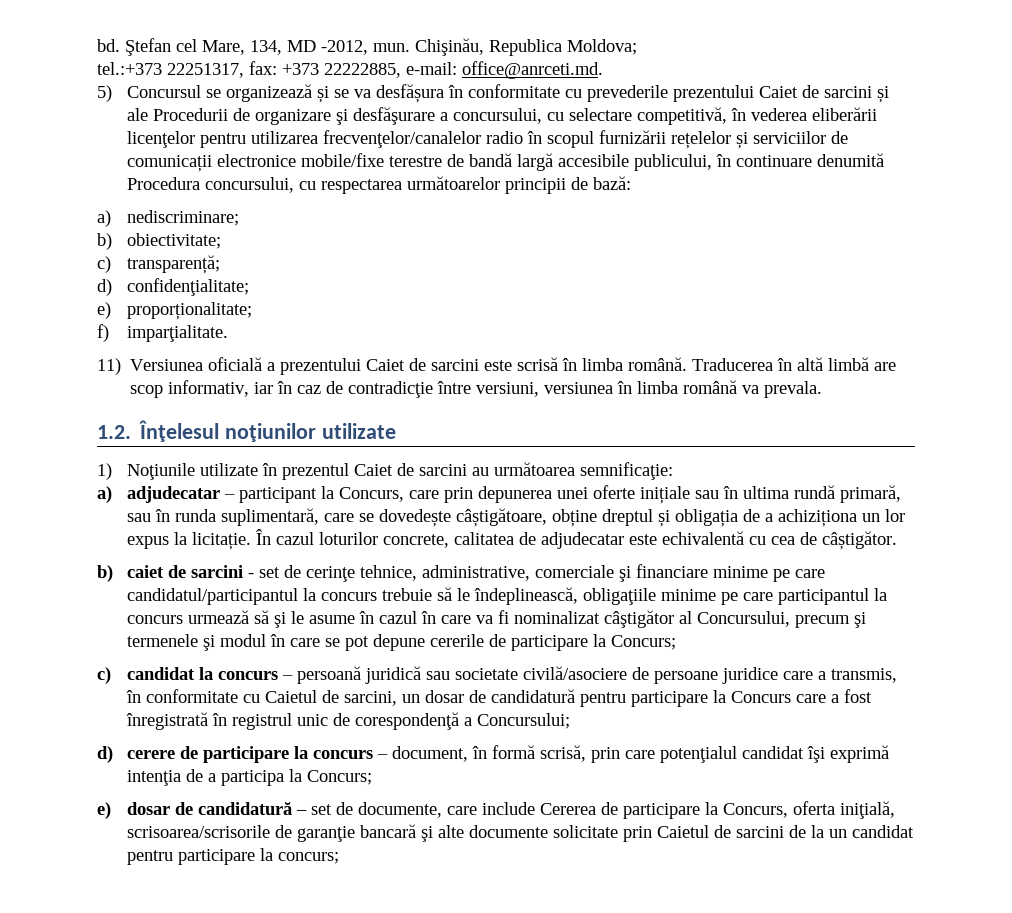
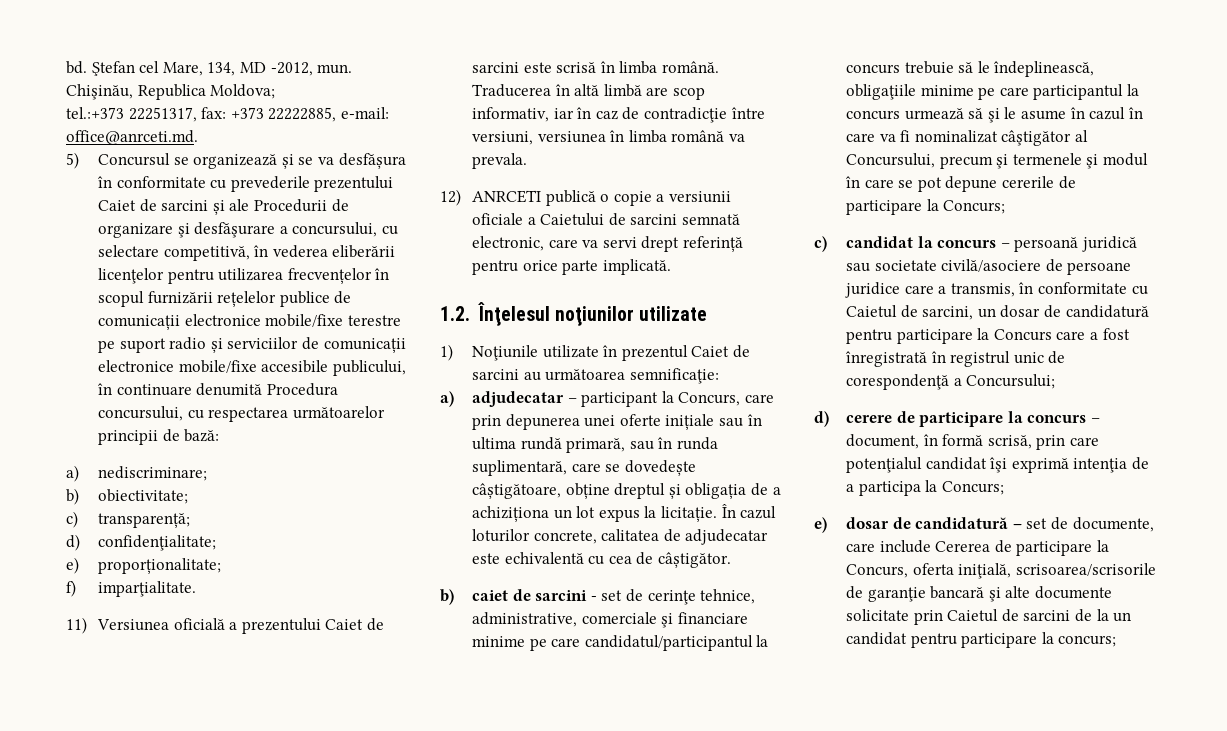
[323,130,524,148] frecvenţelor/canalelor radio -> [287,268,372,284] frecvențelor
(732, 140) none -> [279,291,352,307] [97,314,401,330] [97,337,207,353] publice de comunicații electronice mobile/fixe terestre pe suport radio
[389,153,554,171] terestre de bandă largă -> (257, 366) none
(823, 389) none -> [440,189,731,206] [471,213,740,226] [471,236,743,252] [471,259,671,275] // 12) ANRCETI publică o copie a versiunii oficiale a Caietului de sarcini semnată electronic, care va servi drept referință pentru orice parte implicată.
[885,509,906,522] lor -> [576,506,596,518] lot

